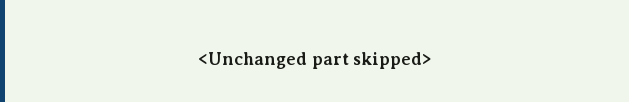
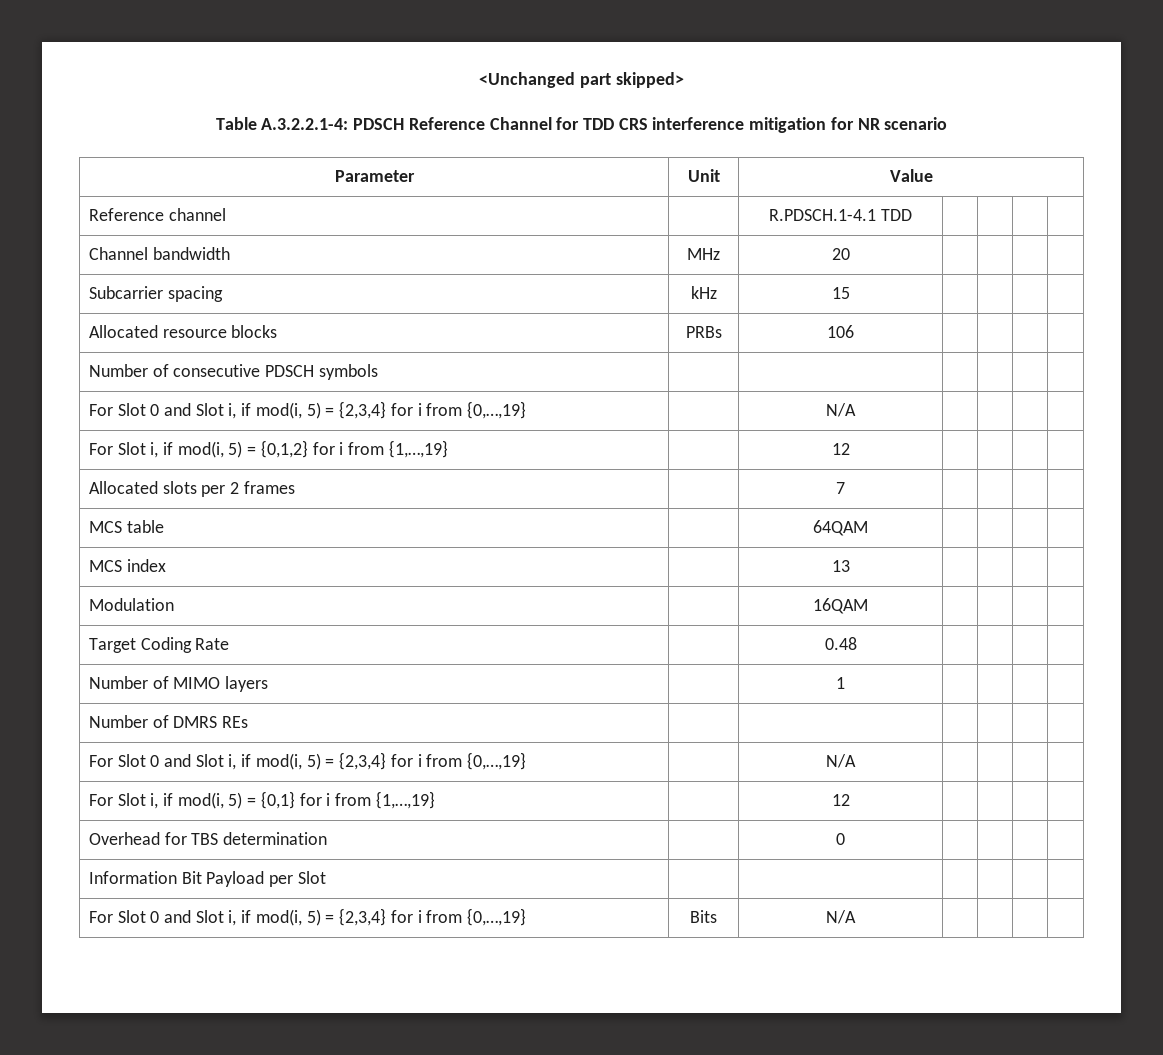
(432, 60) none -> [215,117,948,133] [334,170,415,182] [687,169,720,182] [889,169,933,182] [88,208,226,221] [769,209,912,221] [88,247,230,260] [687,248,720,260] [831,248,850,260] [88,286,223,302] [690,286,717,299] [831,287,850,299] [88,325,278,338] [685,326,722,338] [827,325,854,338] [88,364,378,380] [88,401,527,419] [826,403,856,417] [88,440,448,458] [831,443,850,455] [88,481,295,497] [836,482,845,494] [88,520,164,533] [813,520,868,536] [88,559,166,572] [831,560,850,572] [88,598,174,611] [813,598,868,614] [88,637,230,653] [824,637,857,650] [88,676,269,692] [836,677,845,689] [88,715,249,728] [88,752,527,770] [826,754,856,768] [88,791,435,809] [831,794,850,806] [88,832,328,845] [836,833,845,845] [88,871,326,887] [88,908,527,926] [690,910,717,923] [826,910,856,924] // Table A.3.2.2.1-4: PDSCH Reference Channel for TDD CRS interference mitigation for NR scenario // Parameter | Unit | Value // Reference channel | | R.PDSCH.1-4.1 TDD | | | | // Channel bandwidth | MHz | 20 | | | | // Subcarrier spacing | kHz | 15 | | | | // Allocated resource blocks | PRBs | 106 | | | | // Number of consecutive PDSCH symbols | | | | | | // For Slot 0 and Slot i, if mod(i, 5) = {2,3,4} for i from {0,…,19} | | N/A | | | | // For Slot i, if mod(i, 5) = {0,1,2} for i from {1,…,19} | | 12 | | | | // Allocated slots per 2 frames | | 7 | | | | // MCS table | | 64QAM | | | | // MCS index | | 13 | | | | // Modulation | | 16QAM | | | | // Target Coding Rate | | 0.48 | | | | // Number of MIMO layers | | 1 | | | | // Number of DMRS REs | | | | | | // For Slot 0 and Slot i, if mod(i, 5) = {2,3,4} for i from {0,…,19} | | N/A | | | | // For Slot i, if mod(i, 5) = {0,1} for i from {1,…,19} | | 12 | | | | // Overhead for TBS determination | | 0 | | | | // Information Bit Payload per Slot | | | | | | // For Slot 0 and Slot i, if mod(i, 5) = {2,3,4} for i from {0,…,19} | Bits | N/A | | | |

